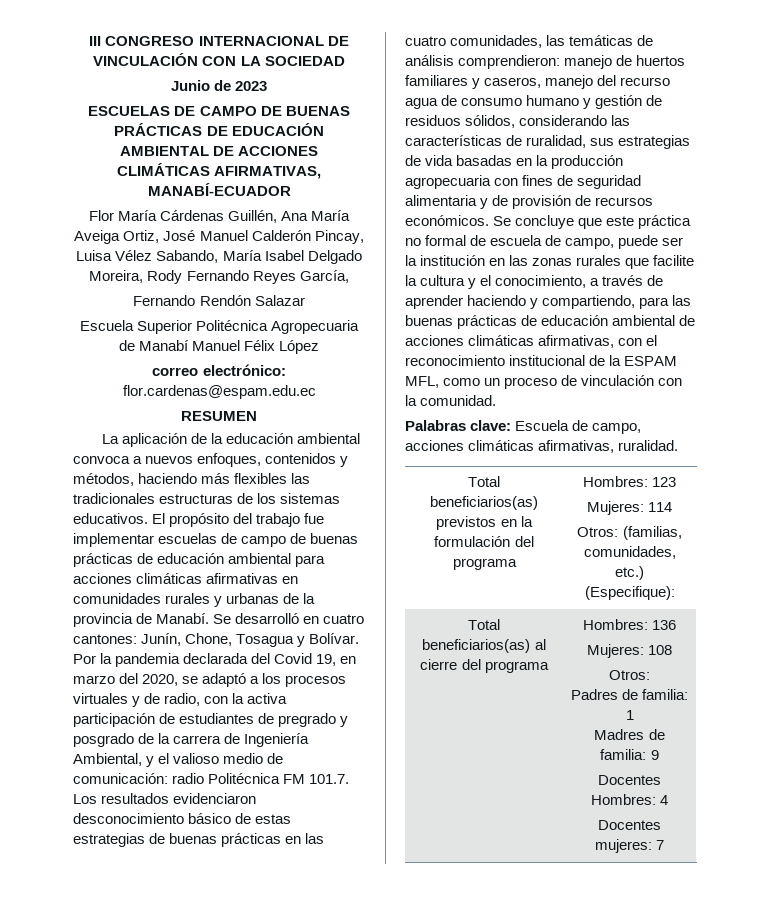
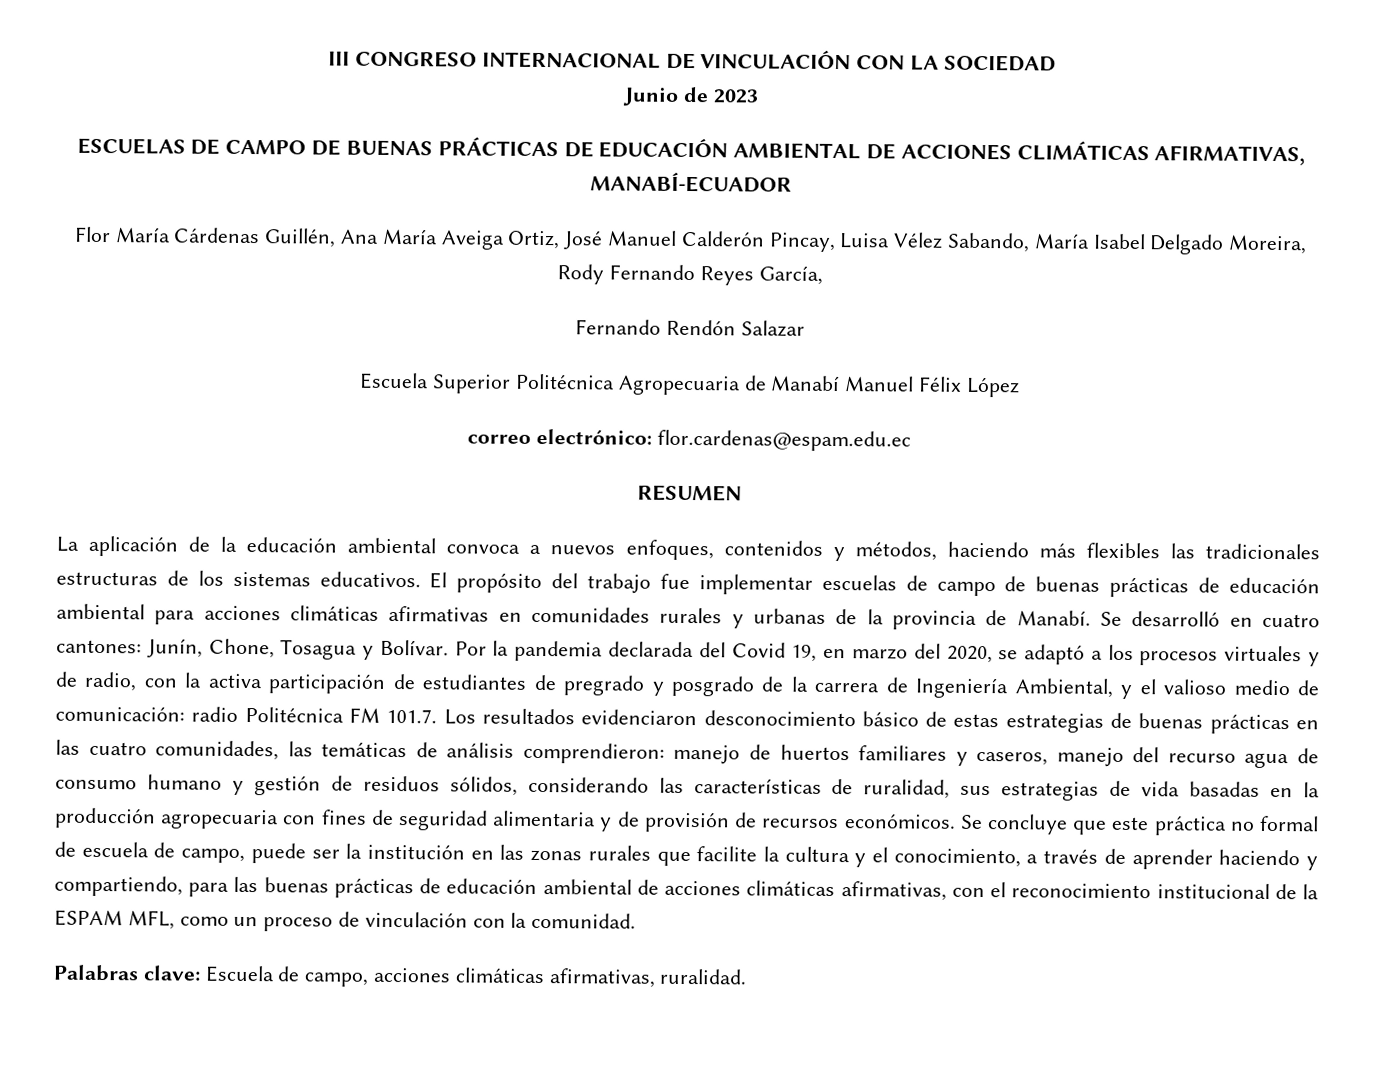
[468,476,500,487] [430,496,538,510] [436,516,533,530] [434,536,534,547] [452,558,517,570] [582,476,677,487] [586,501,673,515] [577,526,682,540] [583,546,676,559] [615,566,644,580] [584,586,675,600] [468,619,500,630] [422,639,546,653] [420,659,549,673] [582,619,677,630] [586,644,673,658] [609,670,650,680] [570,689,689,700] [625,710,634,720] [594,729,665,740] [600,749,659,760] [598,775,661,785] [590,794,669,805] [598,820,661,830] [594,839,665,853] // Total beneficiarios(as) previstos en la formulación del programa | Hombres: 123 // Mujeres: 114 // Otros: (familias, comunidades, etc.) (Especifique): // Total beneficiarios(as) al cierre del programa | Hombres: 136 // Mujeres: 108 // Otros: // Padres de familia: 1 // Madres de familia: 9 // Docentes Hombres: 4 // Docentes mujeres: 7 -> (748, 976) none

